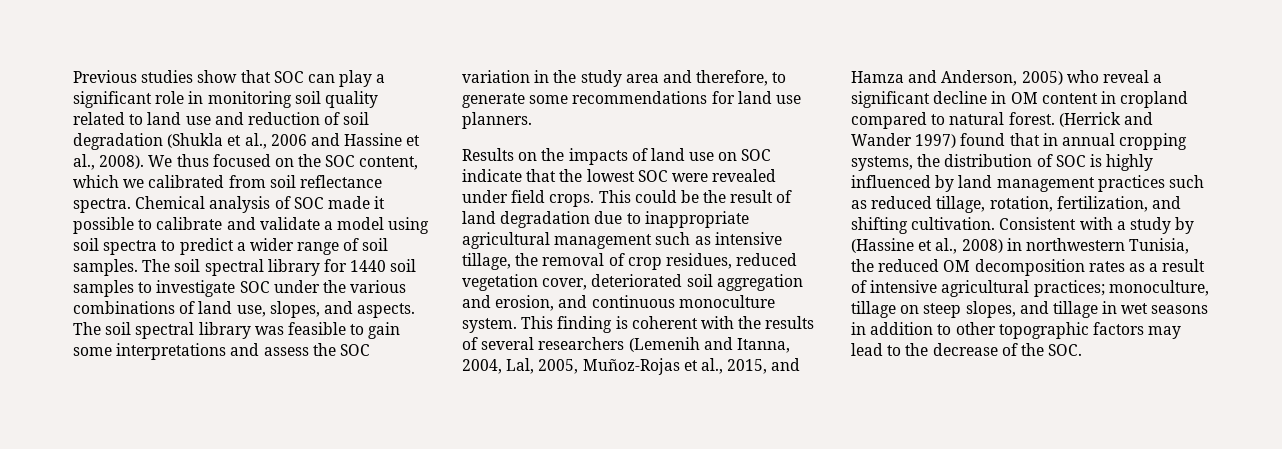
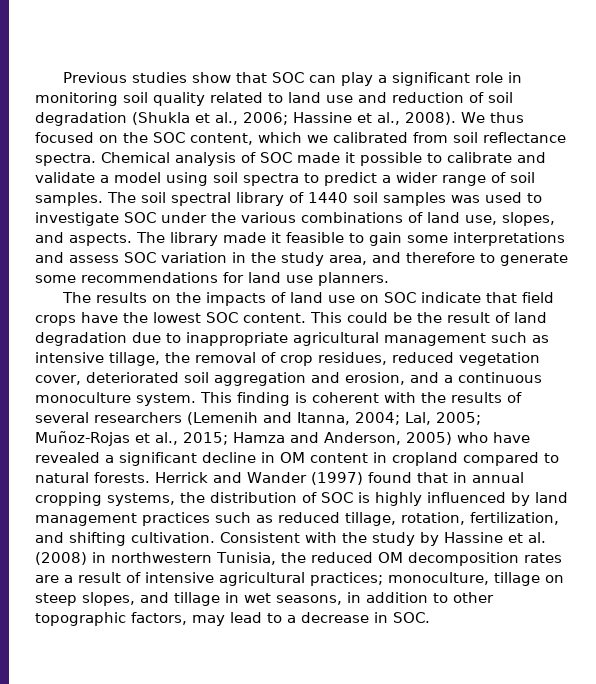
[270,133,340,146] 2006 and -> [243,112,288,125] 2006;
[323,259,347,272] for -> [289,192,304,203] of
(134, 288) none -> [451,192,522,203] was used
[105,322,284,339] soil spectral library was -> [170,232,281,246] library made it
[312,343,336,356] the -> (119, 259) none
[625,70,769,86] area and therefore, -> [329,252,475,265] area, and therefore
[462,148,514,161] Results -> [61,292,147,303] The results
[559,169,777,182] [462,190,595,207] the lowest SOC were revealed under field crops. -> [521,292,554,303] [35,312,306,326] field crops have the lowest SOC content.
(588, 301) none -> [444,375,453,383] a
[462,358,579,374] 2004, Lal, 2005, -> [355,412,481,425] 2004; Lal, 2005;
[727,358,801,374] 2015, and -> [183,432,228,445] 2015;
[1102,70,1149,83] reveal -> [493,432,530,443] [35,452,100,463] have revealed
[1008,112,1121,127] forest. (Herrick -> [94,472,208,483] forests. Herrick
[915,134,957,148] 1997) -> [310,472,363,485] (1997)
[1116,221,1126,230] a -> [342,532,367,543] the
[851,238,1003,254] (Hassine et al., 2008) -> [444,532,546,543] [35,552,87,565] Hassine et al. (2008)
[1128,263,1145,272] as -> [35,575,59,583] are
[1151,305,1209,314] seasons -> [276,595,342,605] seasons,
[1092,322,1144,335] factors -> [131,612,187,625] factors,
[905,343,1044,356] the decrease of the -> [287,612,388,623] a decrease in

